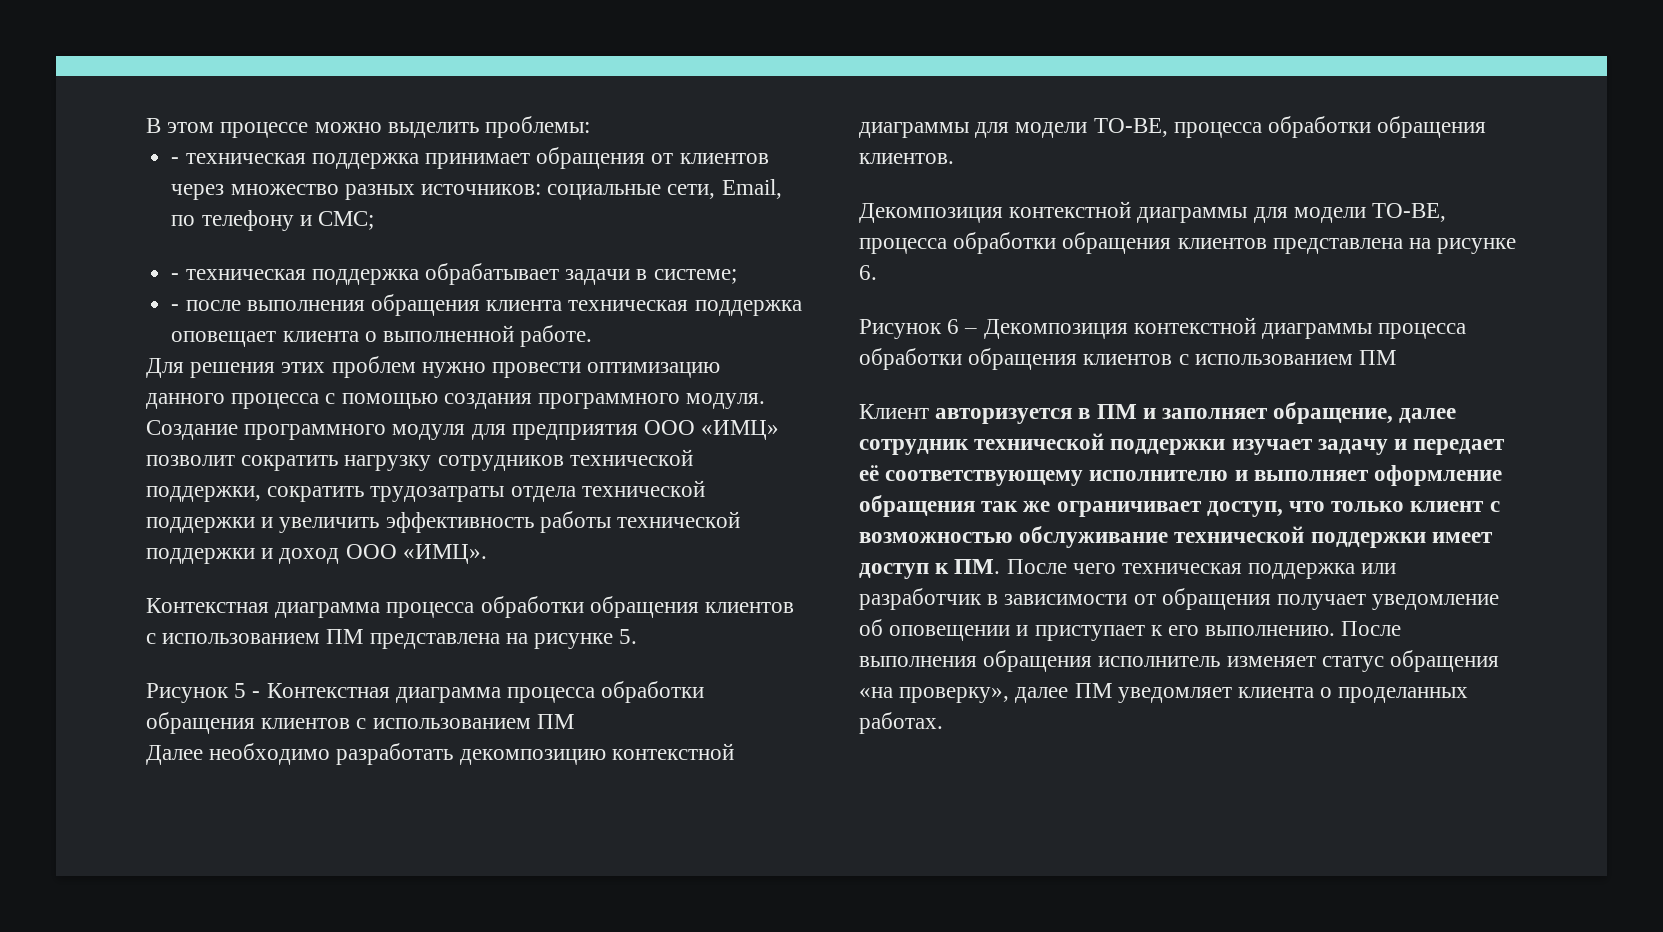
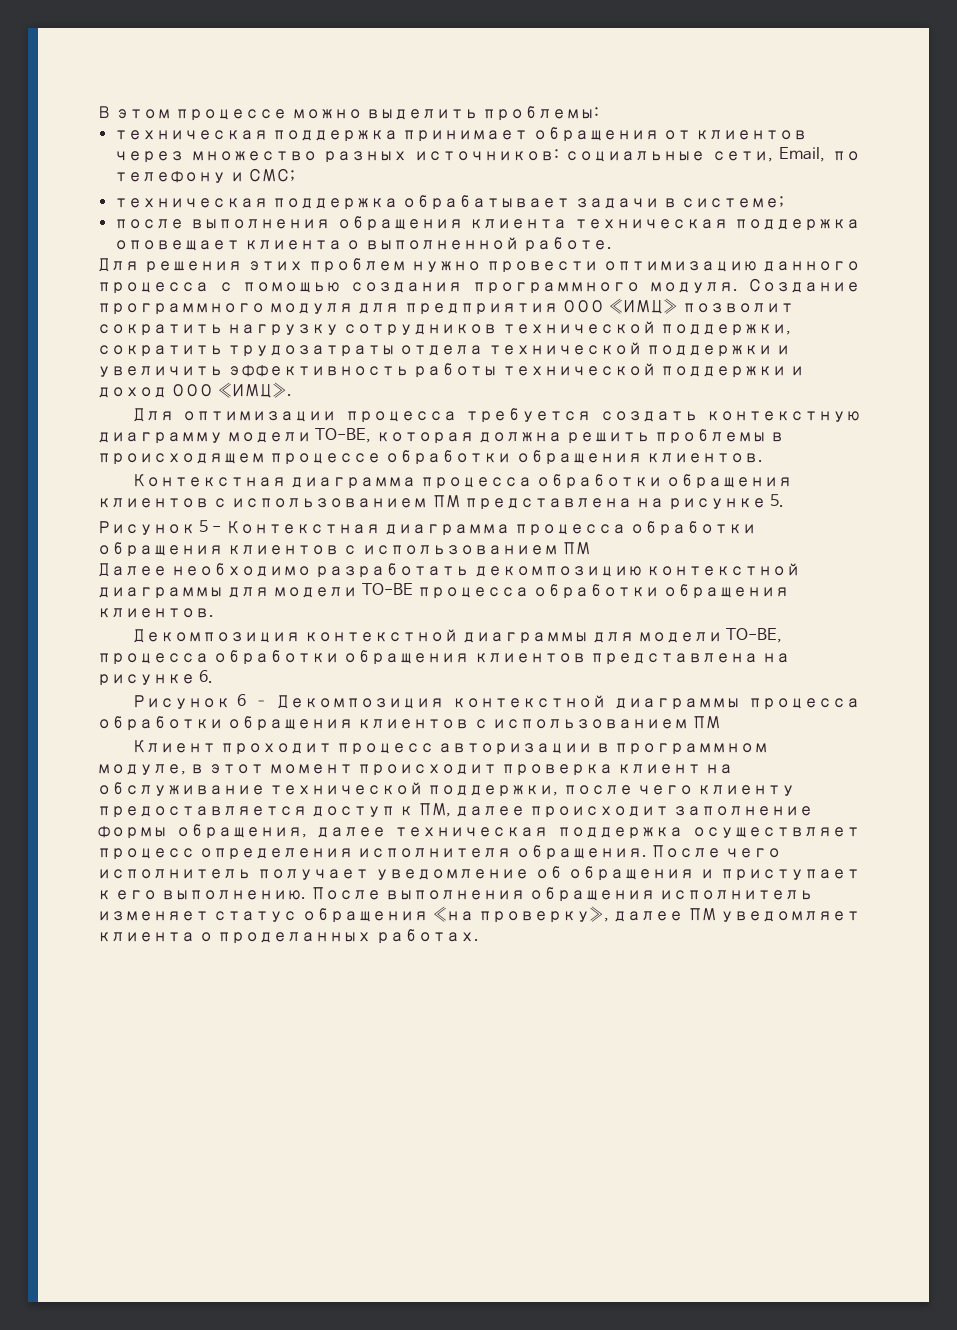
[171,157,180,164] - -> (599, 113) none
[171,273,180,280] - -> (296, 175) none
[171,304,180,311] - -> (784, 202) none
(487, 554) none -> [131,408,861,423] [97,428,785,444] [97,450,763,465] // Для оптимизации процесса требуется создать контекстную диаграмму модели TO-BE, которая должна решить проблемы в происходящем процессе обработки обращения клиентов.
[1093,118,1168,137] TO-BE, -> [361,583,413,595] TO-BE
[935,402,1457,424] [859,433,1506,455] [859,465,1503,486] [859,495,1500,517] [859,526,1493,548] [859,559,1397,579] [859,588,1271,610] авторизуется в ПМ и заполняет обращение, далее сотрудник технической поддержки изучает задачу и передает её соответствующему исполнителю и выполняет оформление обращения так же ограничивает доступ, что только клиент с возможностью обслуживание технической поддержки имеет доступ к ПМ. После чего техническая поддержка или разработчик в зависимости от обращения -> [219,743,769,755] [97,764,734,776] [97,782,795,797] [97,803,814,818] [97,824,860,839] [97,845,781,860] [97,869,251,879] проходит процесс авторизации в программном модуле, в этот момент происходит проверка клиент на обслуживание технической поддержки, после чего клиенту предоставляется доступ к ПМ, далее происходит заполнение формы обращения, далее техническая поддержка осуществляет процесс определения исполнителя обращения. После чего исполнитель
[889,625,1011,641] оповещении -> [568,866,695,881] обращения

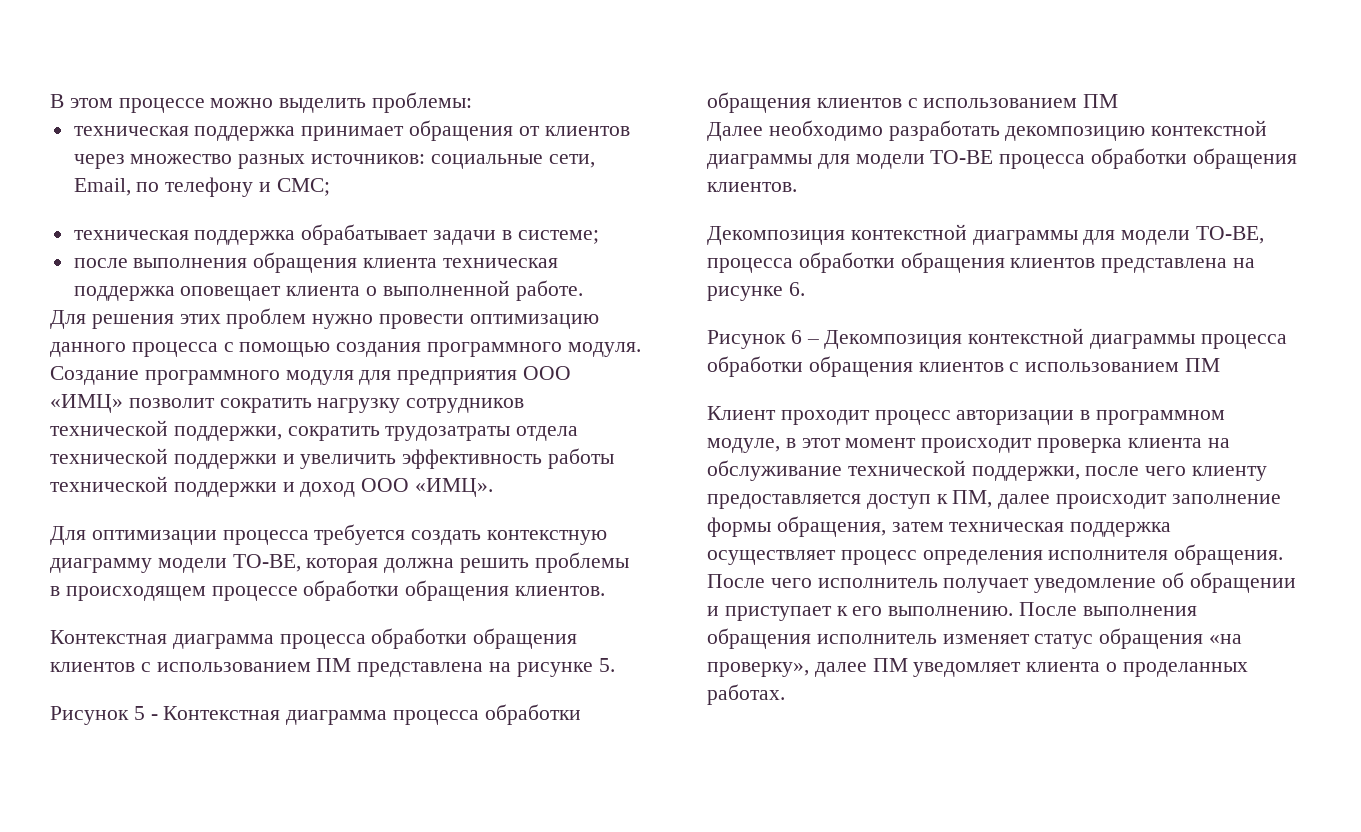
[617,764,702,774] клиент -> [1127,438,1202,448] клиента
[315,827,386,838] далее -> [891,522,944,532] затем
[568,866,695,881] обращения -> [1189,572,1296,593] обращении

